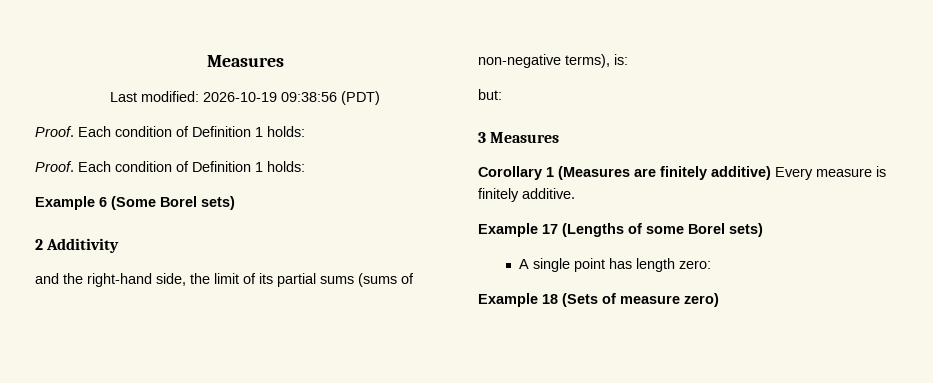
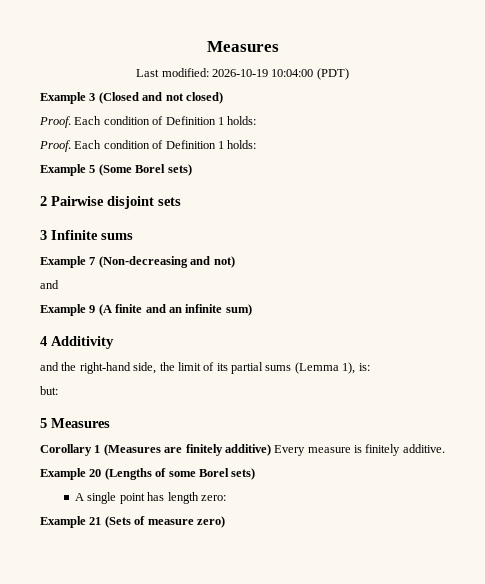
[281,92,337,102] 09:38:56 -> [271,69,314,77] 10:04:00
(380, 98) none -> [40,92,223,104] // Example 3 (Closed and not closed)
[99,197,107,207] 6 -> [89,165,96,173] 5
(43, 244) none -> [51,196,181,209] [40,230,133,240] [40,256,235,268] [40,280,59,289] [40,304,252,316] [40,336,47,346] Pairwise disjoint sets // 3 Infinite sums // Example 7 (Non-decreasing and not) // and // Example 9 (A finite and an infinite sum) // 4
[358,273,414,287] [478,54,610,68] (sums of non-negative terms), -> [294,362,356,374] (Lemma 1),
[478,132,486,143] 3 -> [40,418,47,428] 5
[542,224,558,234] 17 -> [89,469,102,477] 20
[542,294,558,304] 18 -> [89,517,102,525] 21

